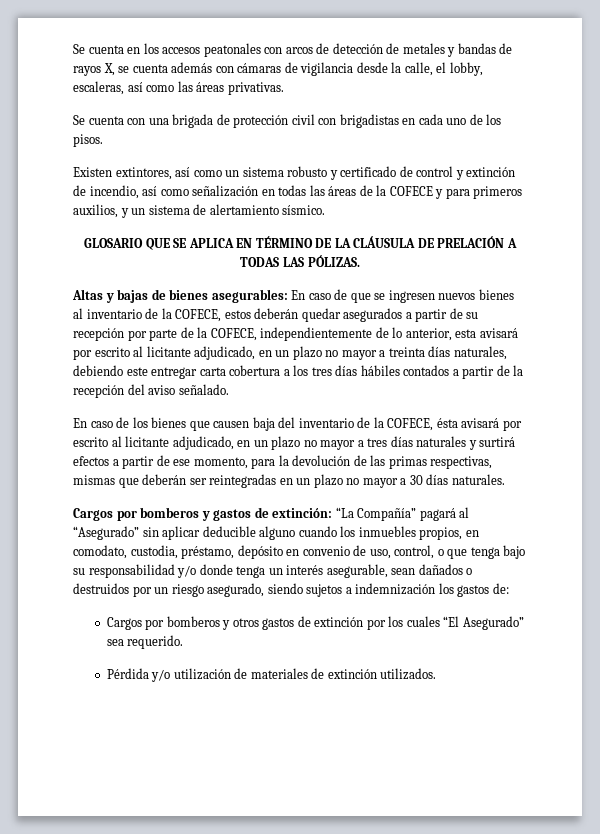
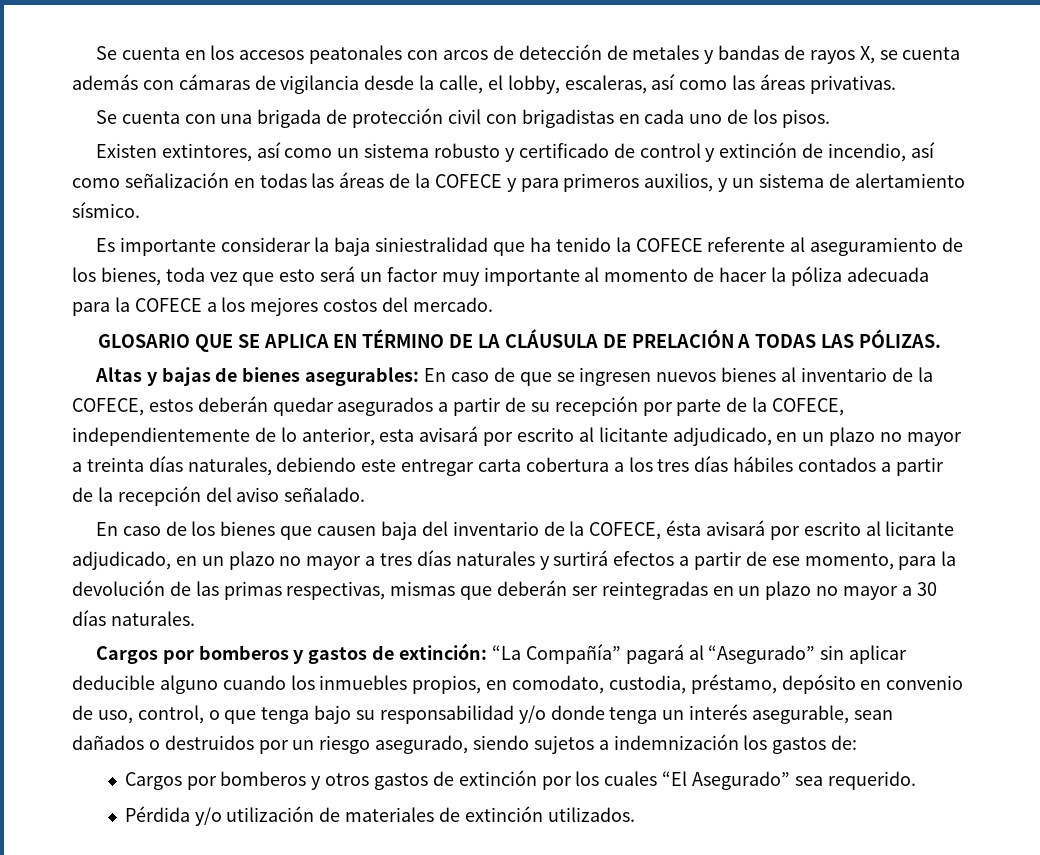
(326, 210) none -> [95,237,963,256] [72,266,929,286] [72,297,493,316] // Es importante considerar la baja siniestralidad que ha tenido la COFECE referente al aseguramiento de los bienes, toda vez que esto será un factor muy importante al momento de hacer la póliza adecuada para la COFECE a los mejores costos del mercado.

